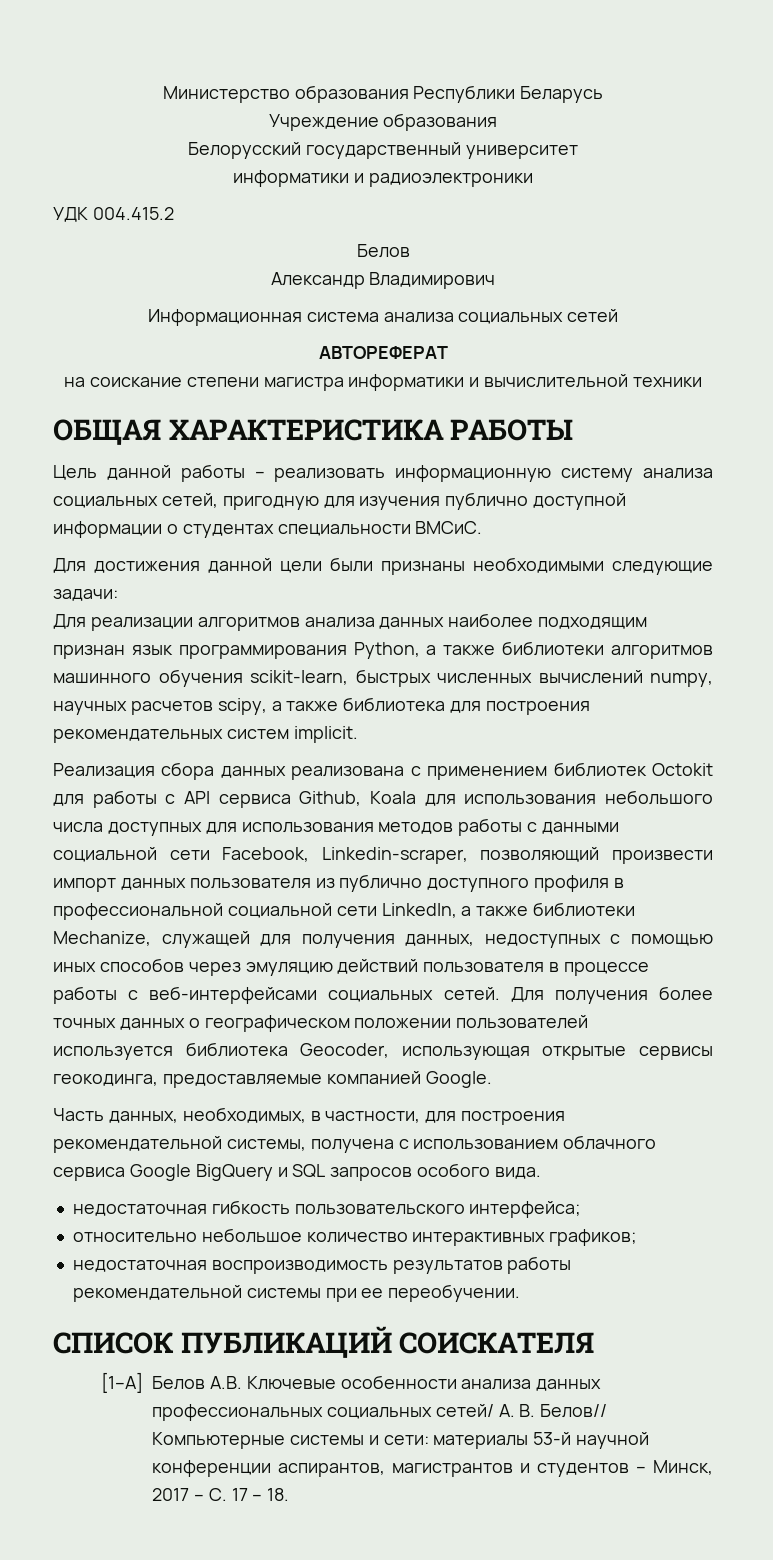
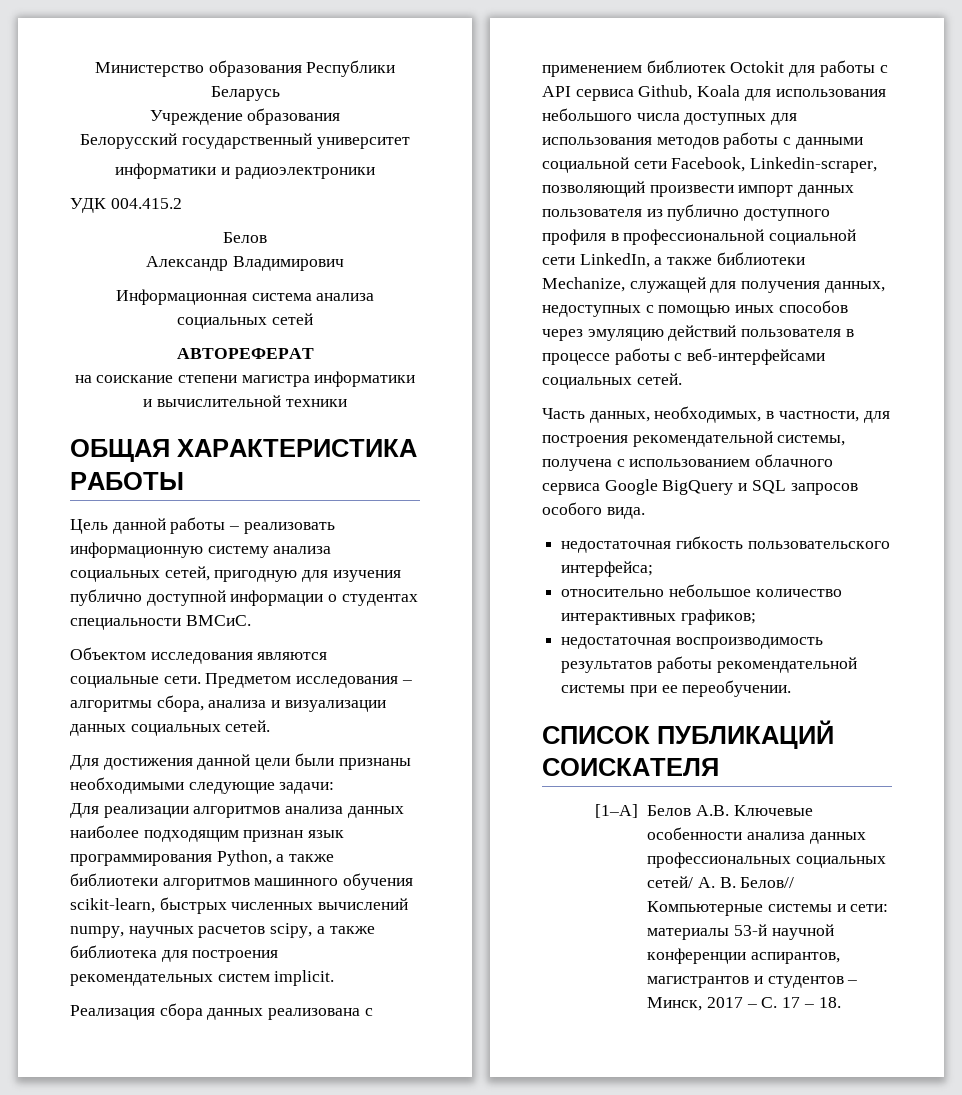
(483, 527) none -> [70,647,328,664] [70,673,412,688] [70,695,386,712] [70,720,271,736] // Объектом исследования являются социальные сети. Предметом исследования – алгоритмы сбора, анализа и визуализации данных социальных сетей.
[510,986,713,1004] [53,1015,589,1032] [53,1042,714,1060] [53,1071,492,1088] Для получения более точных данных о географическом положении пользователей используется библиотека Geocoder, использующая открытые сервисы геокодинга, предоставляемые компанией Google. -> (682, 379) none

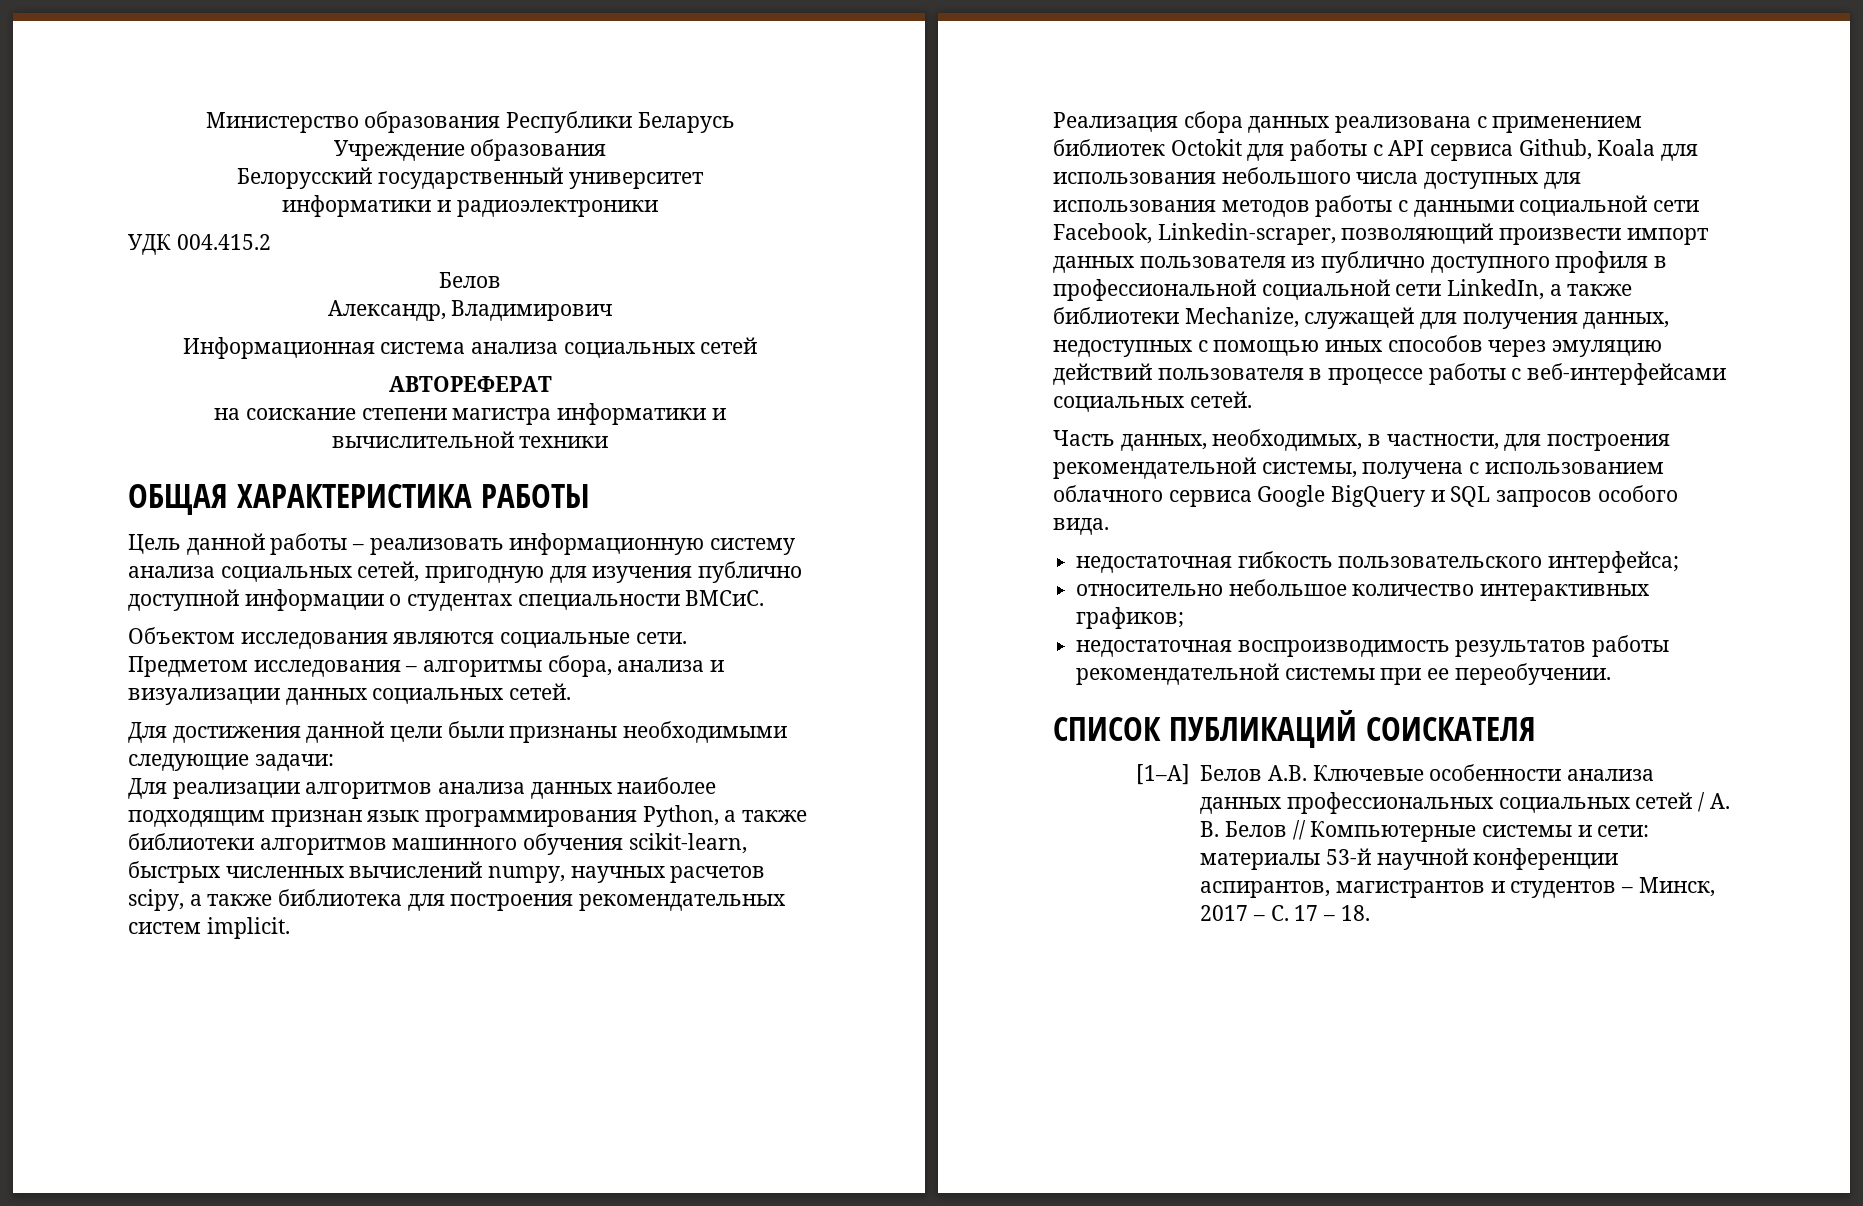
[146,256,229,271] Александр -> [327,300,446,321] Александр,
[647,876,795,888] сетей/ А. В. Белов// -> [1635,792,1730,812] [1200,820,1306,840] сетей / А. В. Белов //

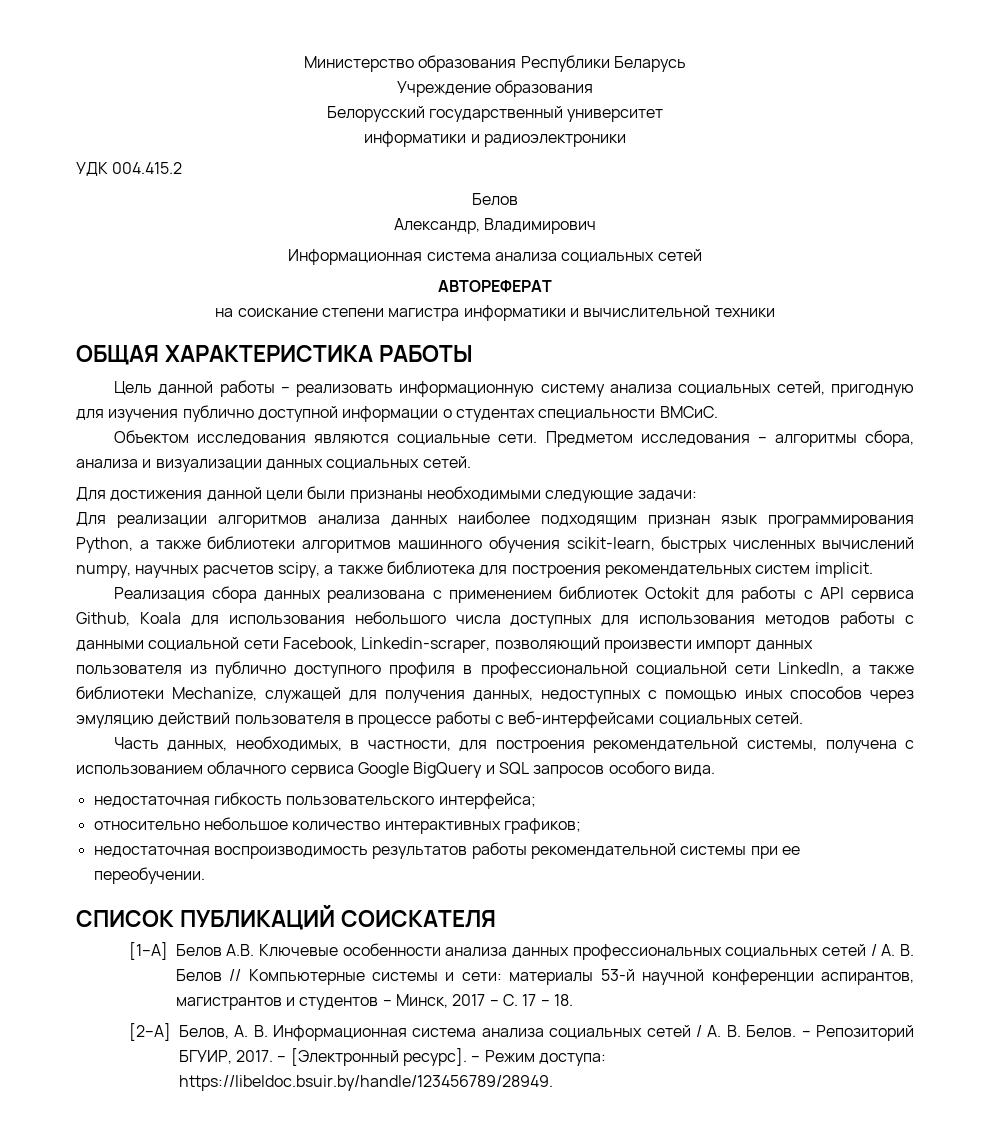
(1370, 913) none -> [128,1023,914,1041] [178,1048,607,1066] [178,1075,553,1091] // [2–А] Белов, А. В. Информационная система анализа социальных сетей / А. В. Белов. – Репозиторий БГУИР, 2017. – [Электронный ресурс]. – Режим доступа: https://libeldoc.bsuir.by/handle/123456789/28949.

